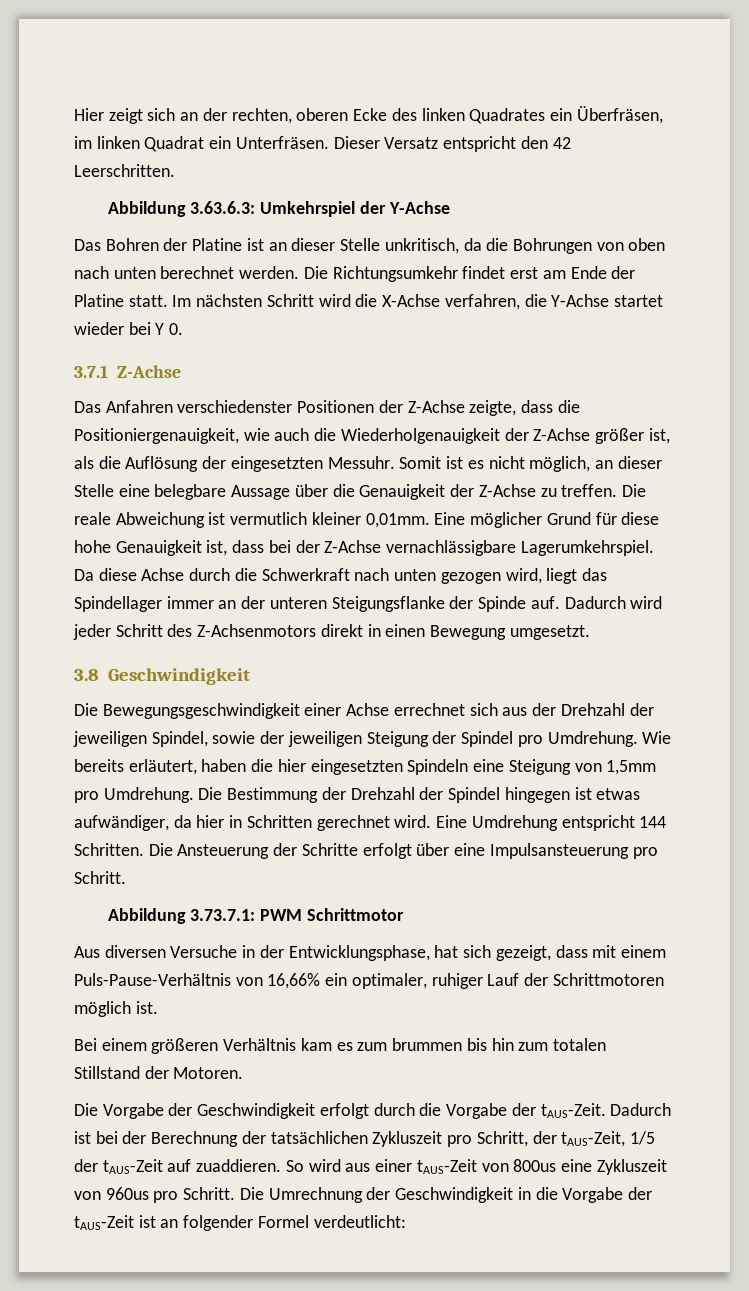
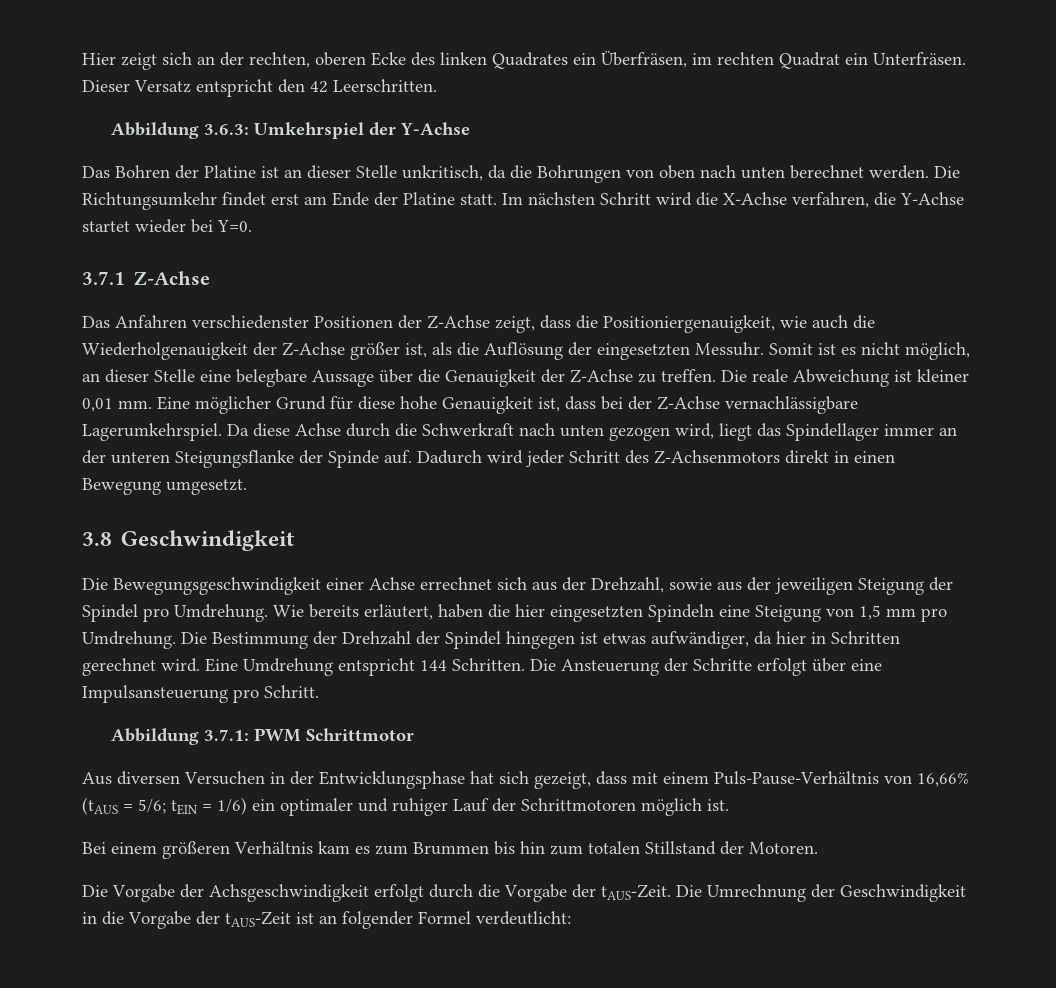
[96,136,140,149] linken -> [717,52,774,65] rechten
[190,201,256,214] 3.63.6.3: -> [204,124,250,135] 3.6.3:
[155,323,184,335] Y 0. -> [217,220,252,232] Y=0.
[469,400,517,416] zeigte, -> [495,316,535,333] zeigt,
[230,512,430,528] vermutlich kleiner 0,01mm. -> [917,369,969,382] [82,398,152,412] kleiner 0,01 mm.
[560,703,654,716] [73,731,256,747] Drehzahl der jeweiligen Spindel, sowie -> [591,577,742,593] Drehzahl, sowie aus
[606,760,657,775] 1,5mm -> [859,605,916,620] 1,5 mm
[190,909,256,921] 3.73.7.1: -> [204,729,250,741] 3.7.1:
[170,945,238,958] Versuche -> [184,771,265,785] Versuchen
[288,945,430,961] Entwicklungsphase, -> [319,771,465,789] Entwicklungsphase
[325,973,427,989] ein optimaler, -> [82,797,388,816] (tAUS = 5/6; tEIN = 1/6) ein optimaler und
[392,1038,463,1051] brummen -> [413,842,489,855] Brummen
[197,1103,316,1119] Geschwindigkeit -> [209,884,369,902] Achsgeschwindigkeit
[610,1103,672,1116] [74,1131,655,1147] [74,1159,667,1175] [74,1187,236,1203] Dadurch ist bei der Berechnung der tatsächlichen Zykluszeit pro Schritt, der tAUS-Zeit, 1/5 der tAUS-Zeit auf zuaddieren. So wird aus einer tAUS-Zeit von 800us eine Zykluszeit von 960us pro Schritt. -> (671, 892) none

